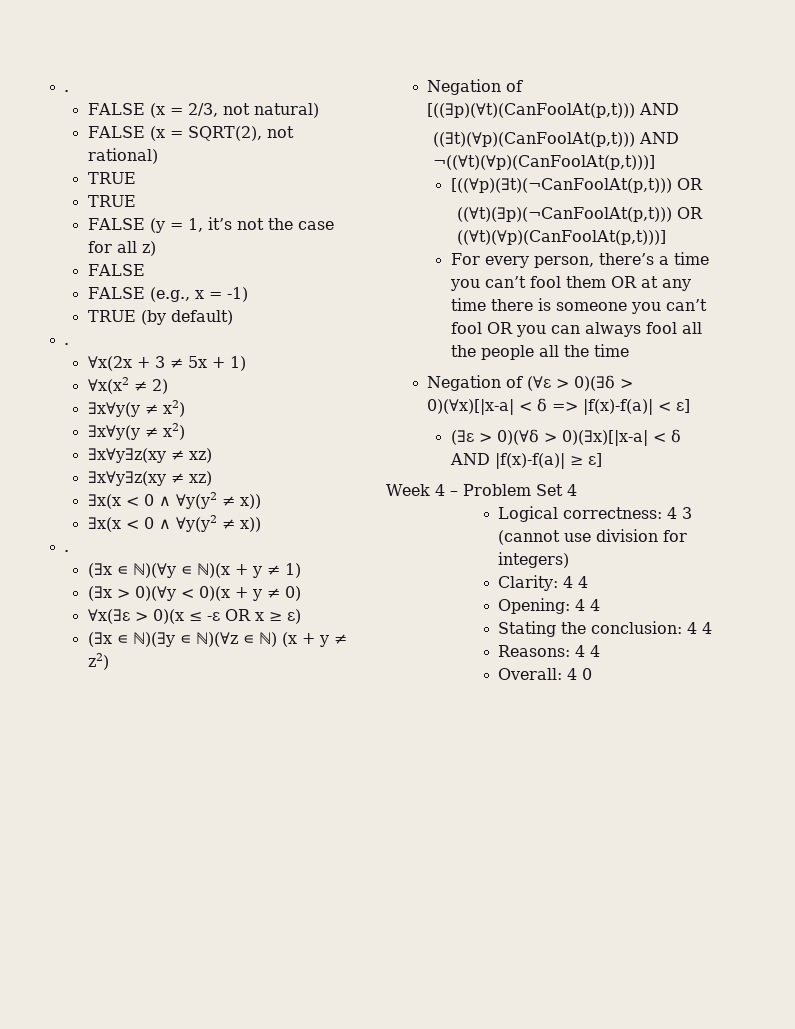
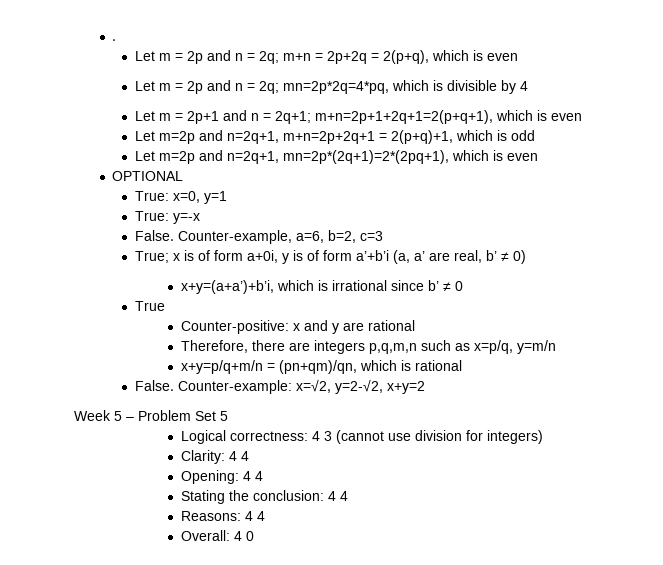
[64,90,70,92] [87,103,319,118] [87,126,294,141] [87,148,158,164] [87,172,136,184] [87,195,136,207] [87,217,334,233] [87,241,156,256] [87,264,145,276] [87,287,248,302] [87,310,233,325] [64,343,70,345] [87,356,246,371] [87,377,168,394] [87,400,185,417] [87,423,185,440] [87,448,212,463] [87,471,212,486] [87,492,261,509] [87,515,261,532] [64,550,70,552] [87,563,301,578] [87,586,301,601] [87,609,301,624] [87,632,347,647] [87,653,109,670] [427,79,524,95] [427,103,680,118] [433,132,680,147] [433,155,656,170] [450,178,703,193] [456,207,703,222] [456,230,666,245] [450,252,709,268] [449,276,691,291] [450,298,707,314] [450,322,702,337] [450,344,629,360] [427,375,634,391] [427,398,691,415] [450,429,681,446] [449,453,602,469] . // FALSE (x = 2/3, not natural) // FALSE (x = SQRT(2), not rational) // TRUE // TRUE // FALSE (y = 1, it’s not the case for all z) // FALSE // FALSE (e.g., x = -1) // TRUE (by default) // . // ∀x(2x + 3 ≠ 5x + 1) // ∀x(x2 ≠ 2) // ∃x∀y(y ≠ x2) // ∃x∀y(y ≠ x2) // ∃x∀y∃z(xy ≠ xz) // ∃x∀y∃z(xy ≠ xz) // ∃x(x < 0 ∧ ∀y(y2 ≠ x)) // ∃x(x < 0 ∧ ∀y(y2 ≠ x)) // . // (∃x ∊ ℕ)(∀y ∊ ℕ)(x + y ≠ 1) // (∃x > 0)(∀y < 0)(x + y ≠ 0) // ∀x(∃ε > 0)(x ≤ -ε OR x ≥ ε) // (∃x ∊ ℕ)(∃y ∊ ℕ)(∀z ∊ ℕ) (x + y ≠ z2) // Negation of [((∃p)(∀t)(CanFoolAt(p,t))) AND // ((∃t)(∀p)(CanFoolAt(p,t))) AND ¬((∀t)(∀p)(CanFoolAt(p,t)))] // [((∀p)(∃t)(¬CanFoolAt(p,t))) OR // ((∀t)(∃p)(¬CanFoolAt(p,t))) OR ((∀t)(∀p)(CanFoolAt(p,t)))] // For every person, there’s a time you can’t fool them OR at any time there is someone you can’t fool OR you can always fool all the people all the time // Negation of (∀ε > 0)(∃δ > 0)(∀x)[|x-a| < δ => |f(x)-f(a)| < ε] // (∃ε > 0)(∀δ > 0)(∃x)[|x-a| < δ AND |f(x)-f(a)| ≥ ε] -> [112,39,117,41] [135,50,519,64] [135,80,529,94] [135,110,583,124] [135,130,536,144] [135,150,539,164] [112,171,184,181] [135,191,228,204] [135,211,201,224] [135,230,384,244] [135,250,527,264] [180,280,463,294] [135,301,166,311] [180,320,415,334] [180,340,556,354] [180,360,462,374] [135,379,426,394] . // Let m = 2p and n = 2q; m+n = 2p+2q = 2(p+q), which is even // Let m = 2p and n = 2q; mn=2p*2q=4*pq, which is divisible by 4 // Let m = 2p+1 and n = 2q+1; m+n=2p+1+2q+1=2(p+q+1), which is even // Let m=2p and n=2q+1, m+n=2p+2q+1 = 2(p+q)+1, which is odd // Let m=2p and n=2q+1, mn=2p*(2q+1)=2*(2pq+1), which is even // OPTIONAL // True: x=0, y=1 // True: y=-x // False. Counter-example, a=6, b=2, c=3 // True; x is of form a+0i, y is of form a’+b’i (a, a’ are real, b’ ≠ 0) // x+y=(a+a’)+b’i, which is irrational since b’ ≠ 0 // True // Counter-positive: x and y are rational // Therefore, there are integers p,q,m,n such as x=p/q, y=m/n // x+y=p/q+m/n = (pn+qm)/qn, which is rational // False. Counter-example: x=√2, y=2-√2, x+y=2
[434,484,445,496] 4 -> [114,411,122,421] 5
[566,484,577,496] 4 -> [220,411,228,421] 5

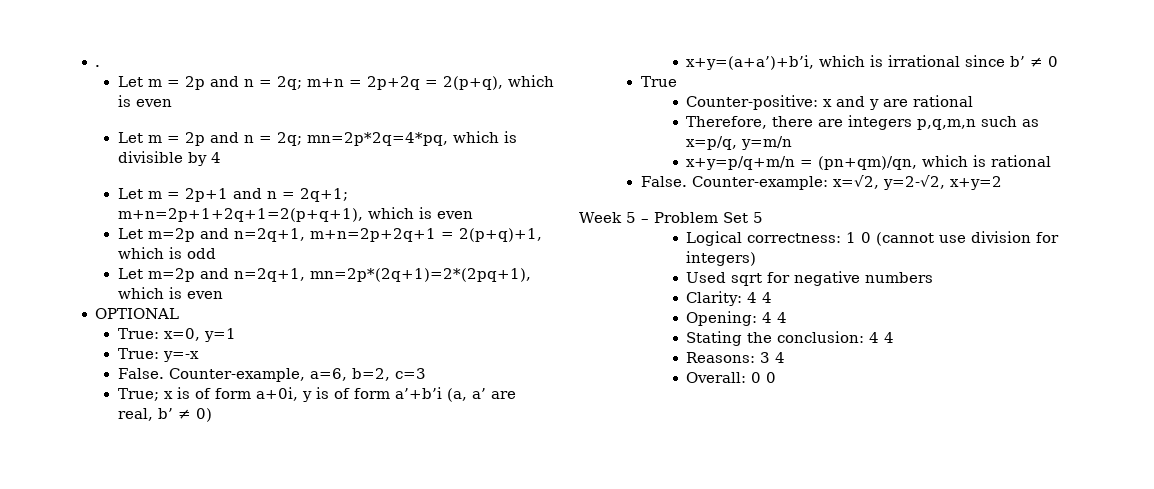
[311,431,332,441] 4 3 -> [846,232,872,243] 1 0
(543, 437) none -> [686,271,934,286] // Used sqrt for negative numbers
[244,511,253,521] 4 -> [760,352,771,363] 3
[233,531,242,541] 4 -> [751,372,762,383] 0

